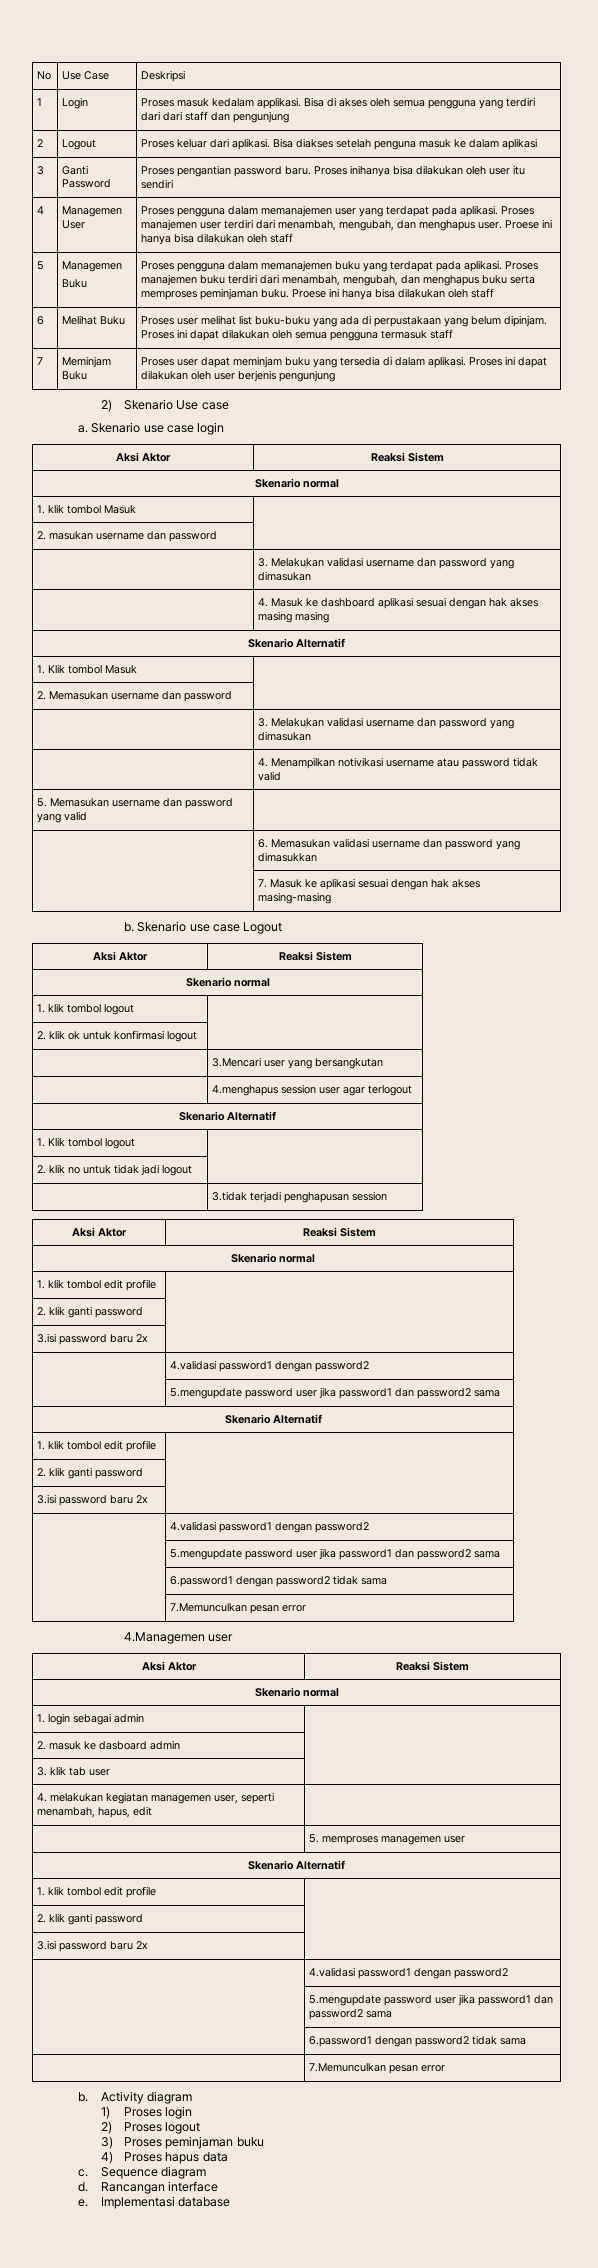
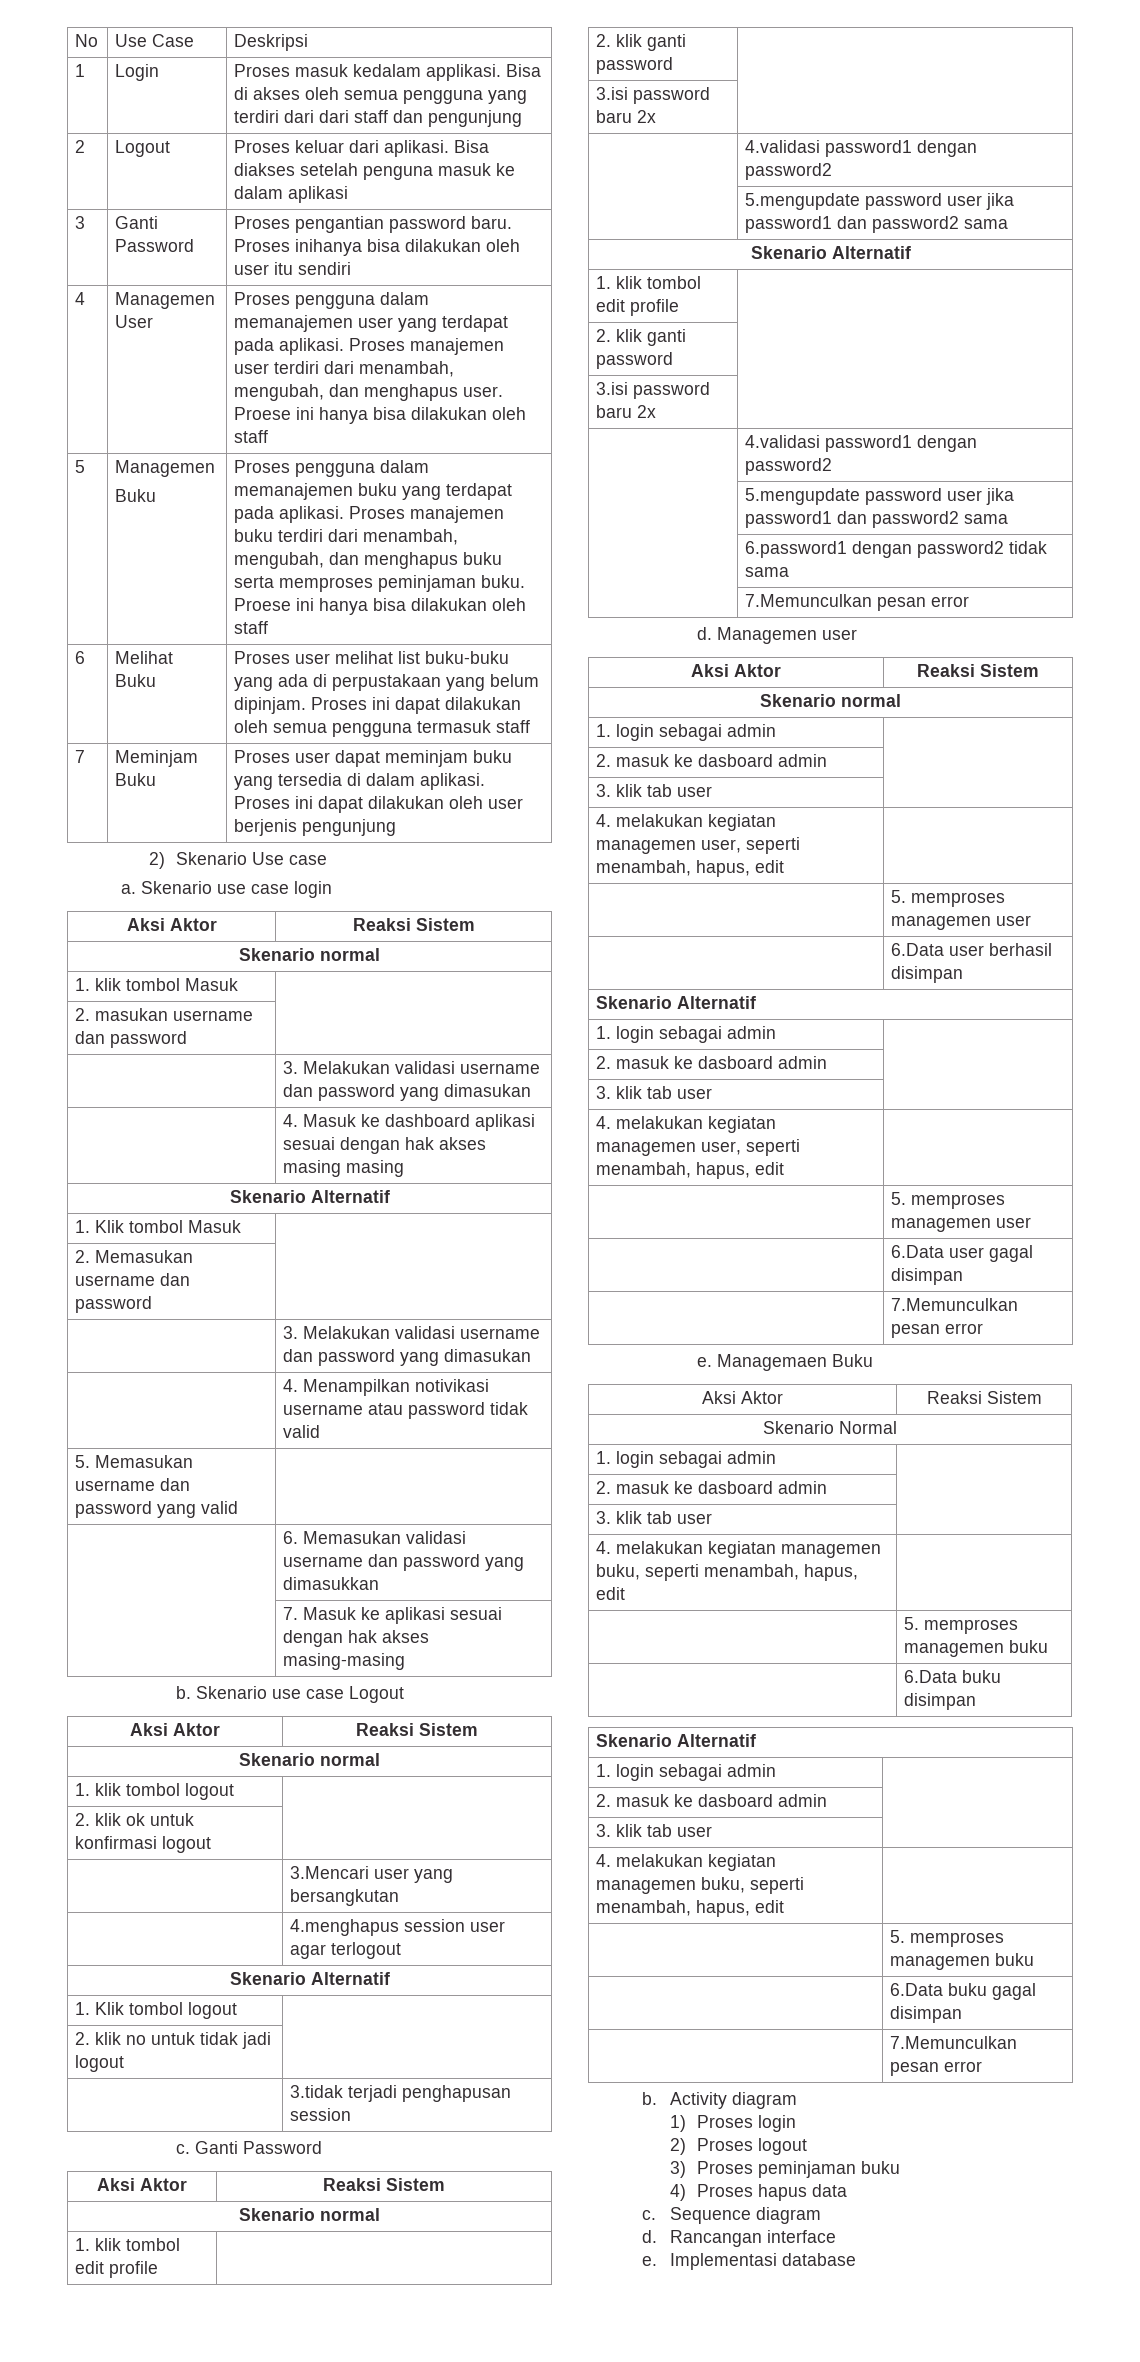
(388, 1196) none -> [175,2141,322,2154] // c. Ganti Password
[123,1632,205,1644] 4.Managemen -> [696,627,817,644] d. Managemen
[248,1860,345,1870] [37,1886,157,1898] [37,1913,144,1925] [37,1940,149,1952] [309,1967,509,1979] [309,1994,554,2006] [309,2009,393,2020] [309,2035,527,2047] // Skenario Alternatif // 1. klik tombol edit profile | // 2. klik ganti password | // 3.isi password baru 2x | // | 4.validasi password1 dengan password2 // | 5.mengupdate password user jika password1 dan password2 sama // | 6.password1 dengan password2 tidak sama -> [891,943,1053,956] [891,966,964,983] [596,996,757,1009] [596,1026,777,1043] [596,1056,828,1069] [596,1086,713,1099] [596,1116,777,1133] [596,1139,801,1156] [596,1162,785,1179] [891,1192,1006,1209] [891,1217,1032,1232] [891,1245,1034,1262] [891,1268,964,1285] [891,1298,1019,1311] [891,1323,984,1338] [696,1354,873,1371] [702,1391,783,1404] [926,1391,1042,1404] [763,1421,897,1434] [596,1451,777,1468] [596,1481,828,1494] [596,1511,713,1524] [596,1541,882,1558] [596,1564,859,1581] [596,1587,626,1600] [904,1617,1019,1634] [904,1640,1049,1657] [904,1670,1002,1683] [904,1693,977,1710] [596,1734,757,1747] [596,1764,777,1781] [596,1794,828,1807] [596,1824,713,1837] [596,1854,777,1871] [596,1877,805,1894] [596,1900,785,1917] [890,1930,1005,1947] [890,1953,1035,1970] [890,1983,1037,2000] [890,2006,963,2023] // | 6.Data user berhasil disimpan // Skenario Alternatif // 1. login sebagai admin | // 2. masuk ke dasboard admin | // 3. klik tab user | // 4. melakukan kegiatan managemen user, seperti menambah, hapus, edit | // | 5. memproses managemen user // | 6.Data user gagal disimpan // | 7.Memunculkan pesan error // e. Managemaen Buku // Aksi Aktor | Reaksi Sistem // Skenario Normal // 1. login sebagai admin | // 2. masuk ke dasboard admin | // 3. klik tab user | // 4. melakukan kegiatan managemen buku, seperti menambah, hapus, edit | // | 5. memproses managemen buku // | 6.Data buku disimpan // Skenario Alternatif // 1. login sebagai admin | // 2. masuk ke dasboard admin | // 3. klik tab user | // 4. melakukan kegiatan managemen buku, seperti menambah, hapus, edit | // | 5. memproses managemen buku // | 6.Data buku gagal disimpan

